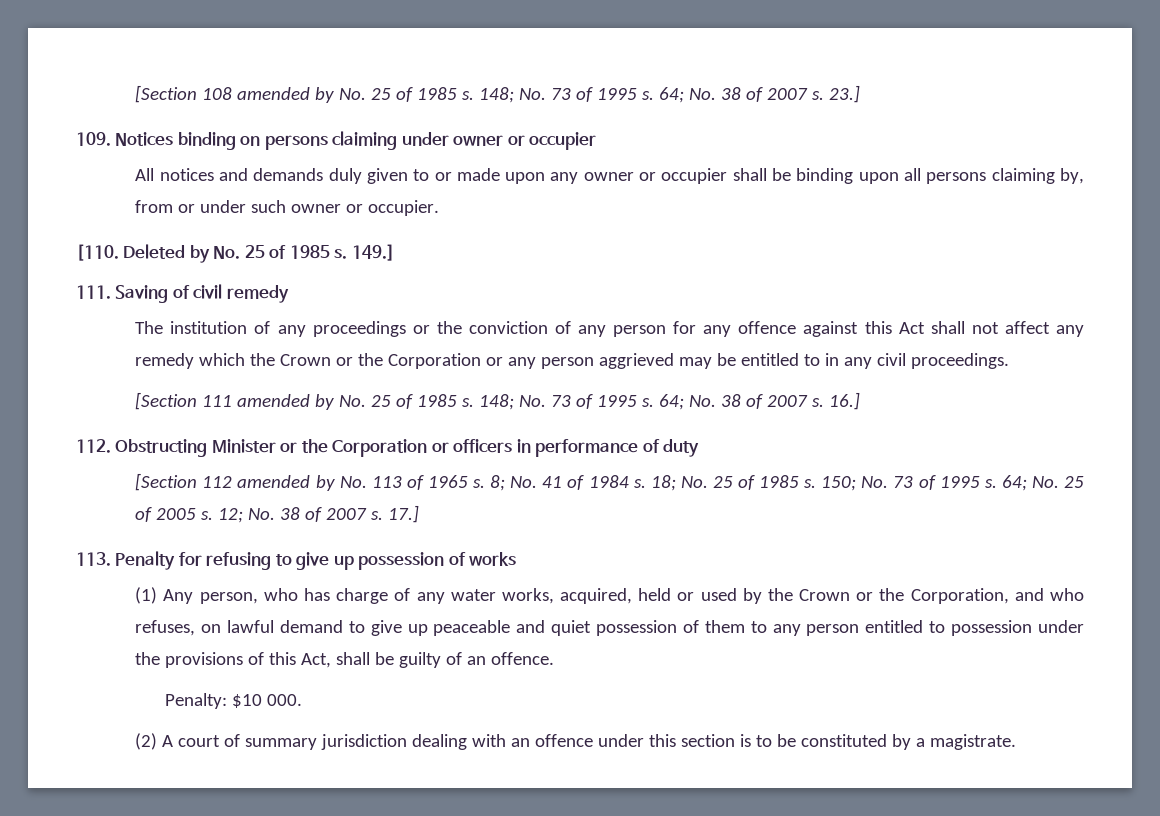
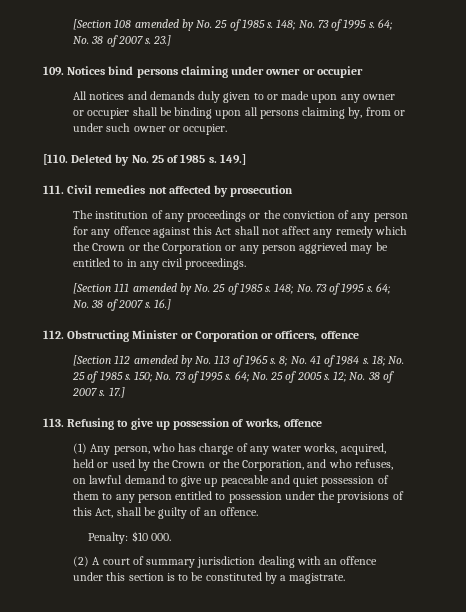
[177,132,261,150] binding on -> [108,66,134,75] bind
[115,284,289,303] Saving of civil remedy -> [67,185,294,197] Civil remedies not affected by prosecution
[301,439,699,457] the Corporation or officers in performance of duty -> [194,330,359,342] Corporation or officers, offence
[115,551,272,570] Penalty for refusing -> [67,418,115,430] Refusing
[469,552,517,566] works -> [244,418,322,429] works, offence

